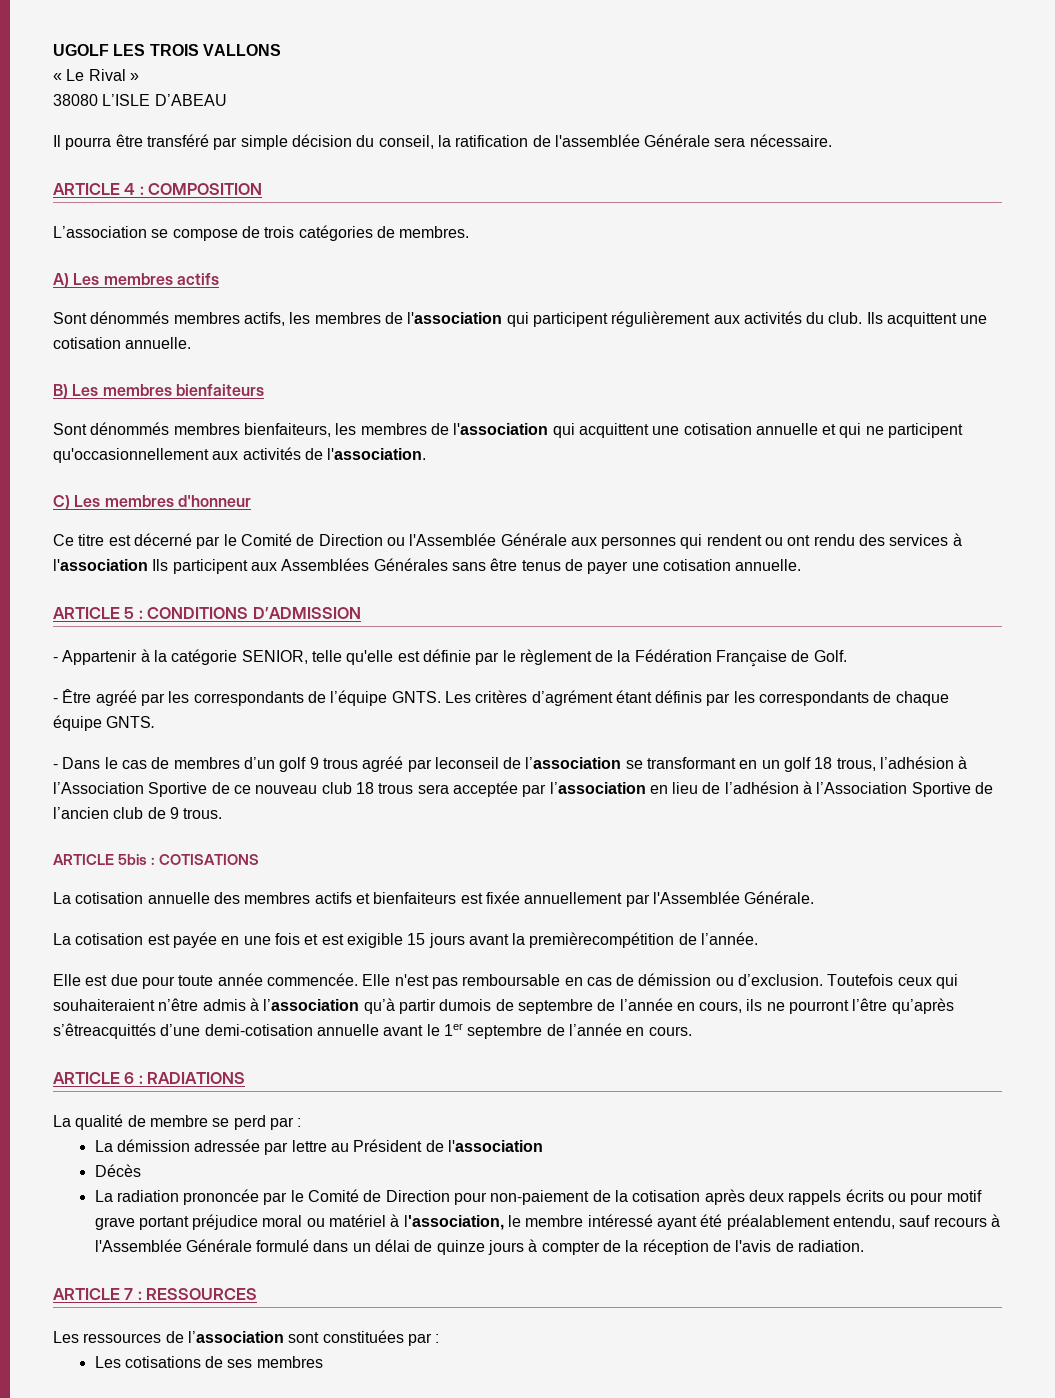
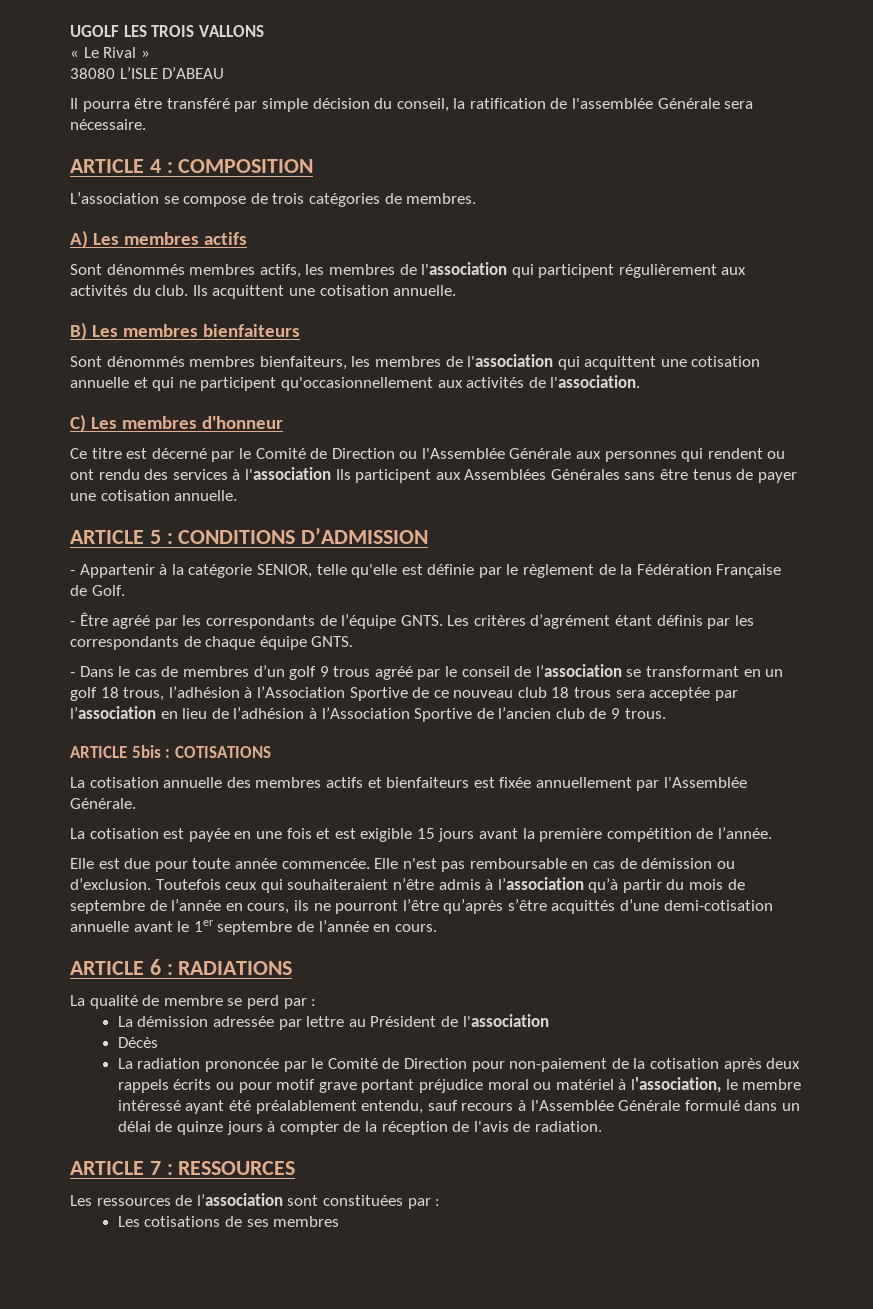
[434,757,499,769] leconseil -> [445,666,510,677] le conseil
[529,932,675,948] premièrecompétition -> [539,828,692,842] première compétition
[439,999,492,1011] dumois -> [666,879,724,890] du mois
[53,1023,156,1039] s’êtreacquittés -> [507,899,616,914] s’être acquittés

